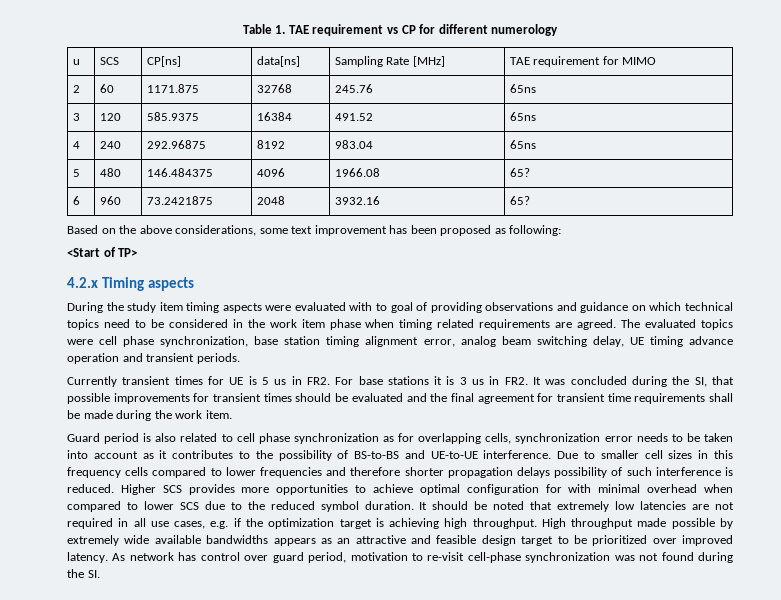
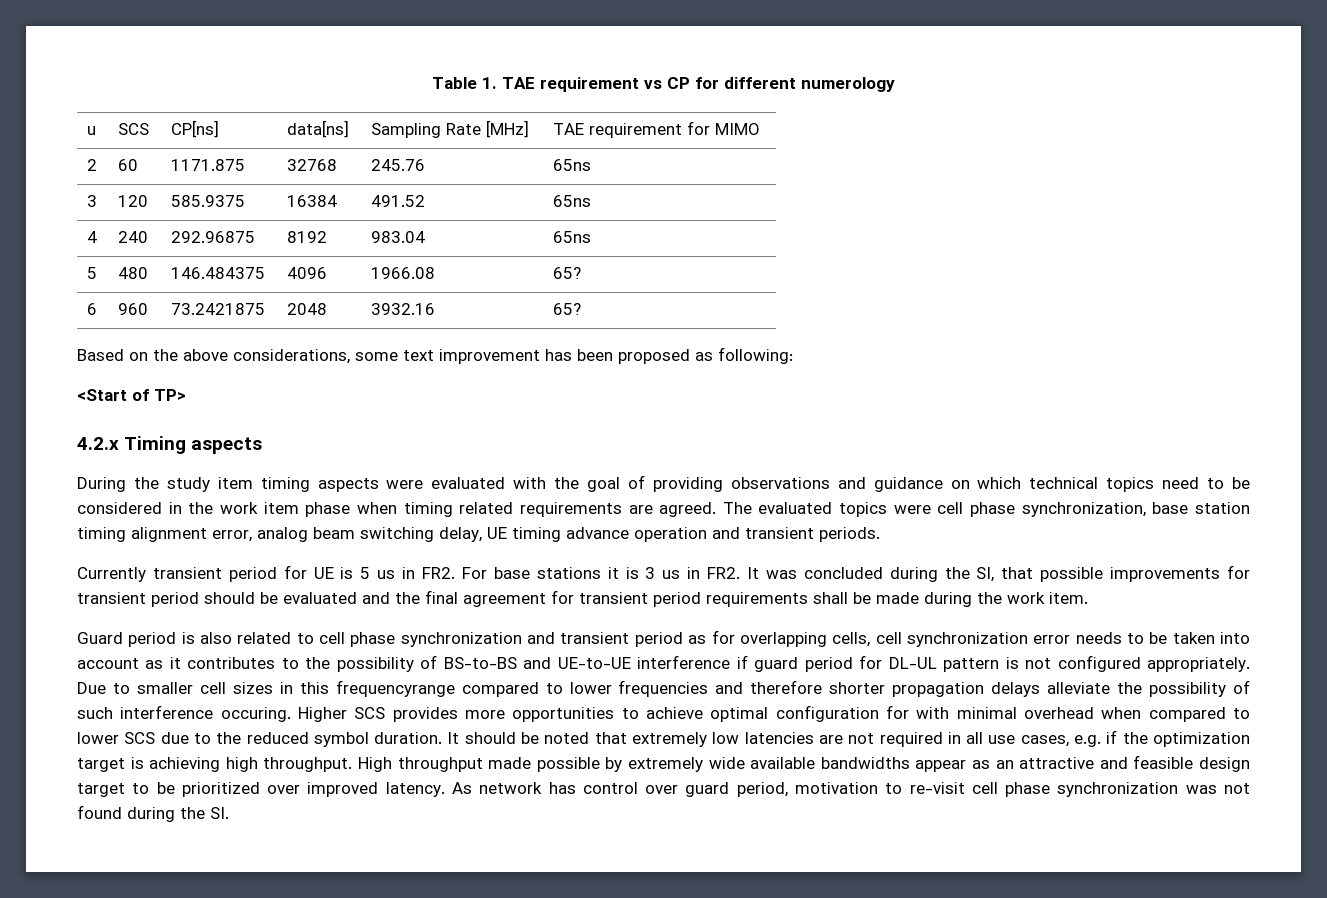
[376,303,387,311] to -> [554,477,580,489] the
[174,376,203,385] times -> [228,567,277,582] period
[263,393,292,402] times -> [151,592,199,607] period
[607,393,631,402] time -> [653,592,701,607] period
(379, 438) none -> [527,632,683,647] and transient period
(512, 438) none -> [875,632,902,644] cell
[483,450,552,459] interference. -> [637,655,1250,672] interference if guard period for DL-UL pattern is not configured appropriately.
[67,467,149,478] frequency cells -> [335,680,455,697] frequencyrange
(550, 472) none -> [1047,682,1143,694] alleviate the
[725,467,734,476] [67,484,114,493] is reduced. -> [220,707,291,722] occuring.
[273,538,316,546] appears -> [915,760,967,772] appear
[467,552,521,563] cell-phase -> [971,782,1051,797] cell phase

